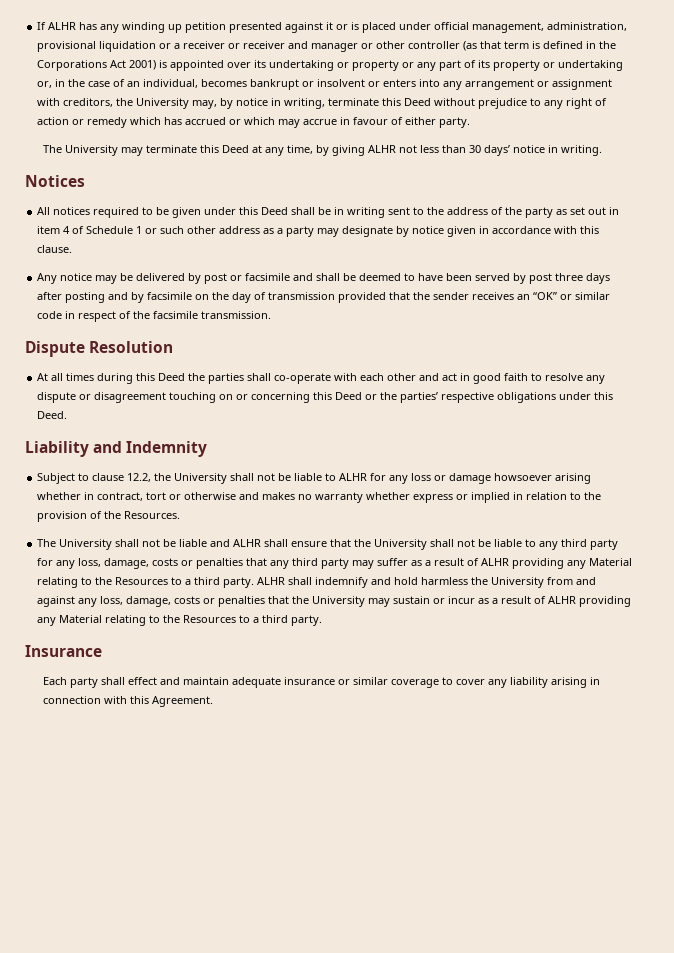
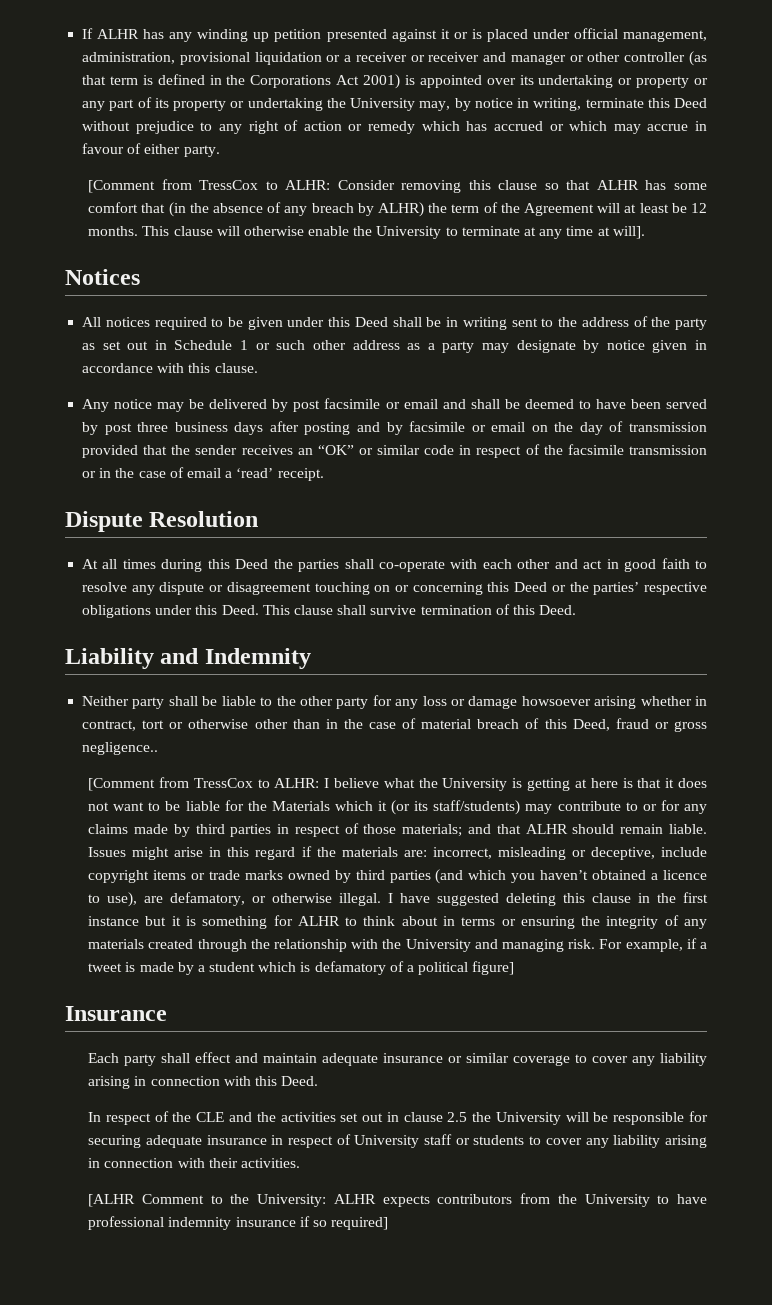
[37,79,613,90] [37,98,114,107] or, in the case of an individual, becomes bankrupt or insolvent or enters into any arrangement or assignment with creditors, -> (323, 104) none
[42,145,602,156] The University may terminate this Deed at any time, by giving ALHR not less than 30 days’ notice in writing. -> [88,179,708,193] [88,202,708,217] [88,226,645,239] [Comment from TressCox to ALHR: Consider removing this clause so that ALHR has some comfort that (in the absence of any breach by ALHR) the term of the Agreement will at least be 12 months. This clause will otherwise enable the University to terminate at any time at will].
[37,226,85,234] item 4 of -> (167, 345) none
[230,273,291,281] or facsimile -> [324,398,438,409] facsimile or email
(584, 277) none -> [174,422,228,432] business
(193, 296) none -> [471,422,526,432] or email
[201,311,272,319] transmission. -> [628,445,707,455] [82,467,324,481] transmission or in the case of email a ‘read’ receipt.
[25,441,208,457] [37,473,368,484] // Liability and Indemnity // Subject to clause 12.2, the University shall not be liable to ALHR -> [262,604,577,615] [65,648,311,669] [82,696,369,709] This clause shall survive termination of this Deed. // Liability and Indemnity // Neither party shall be liable to the other party
[239,492,602,503] [37,511,181,522] [37,539,619,550] [37,558,633,569] [37,577,597,588] [37,596,632,607] [37,615,323,626] and makes no warranty whether express or implied in relation to the provision of the Resources. // The University shall not be liable and ALHR shall ensure that the University shall not be liable to any third party for any loss, damage, costs or penalties that any third party may suffer as a result of ALHR providing any Material relating to the Resources to a third party. ALHR shall indemnify and hold harmless the University from and against any loss, damage, costs or penalties that the University may sustain or incur as a result of ALHR providing any Material relating to the Resources to a third party. -> [254,718,708,732] [82,742,159,755] [88,777,708,791] [88,800,707,815] [88,823,707,837] [88,846,708,860] [88,869,708,884] [88,892,708,907] [88,915,707,929] [88,938,707,952] [88,961,515,975] other than in the case of material breach of this Deed, fraud or gross negligence.. // [Comment from TressCox to ALHR: I believe what the University is getting at here is that it does not want to be liable for the Materials which it (or its staff/students) may contribute to or for any claims made by third parties in respect of those materials; and that ALHR should remain liable. Issues might arise in this regard if the materials are: incorrect, misleading or deceptive, include copyright items or trade marks owned by third parties (and which you haven’t obtained a licence to use), are defamatory, or otherwise illegal. I have suggested deleting this clause in the first instance but it is something for ALHR to think about in terms or ensuring the integrity of any materials created through the relationship with the University and managing risk. For example, if a tweet is made by a student which is defamatory of a political figure]
[151,696,213,707] Agreement. -> [281,1076,319,1086] [88,1111,709,1125] [88,1134,707,1148] [88,1158,300,1168] [88,1193,707,1207] [88,1216,389,1230] Deed. // In respect of the CLE and the activities set out in clause 2.5 the University will be responsible for securing adequate insurance in respect of University staff or students to cover any liability arising in connection with their activities. // [ALHR Comment to the University: ALHR expects contributors from the University to have professional indemnity insurance if so required]

